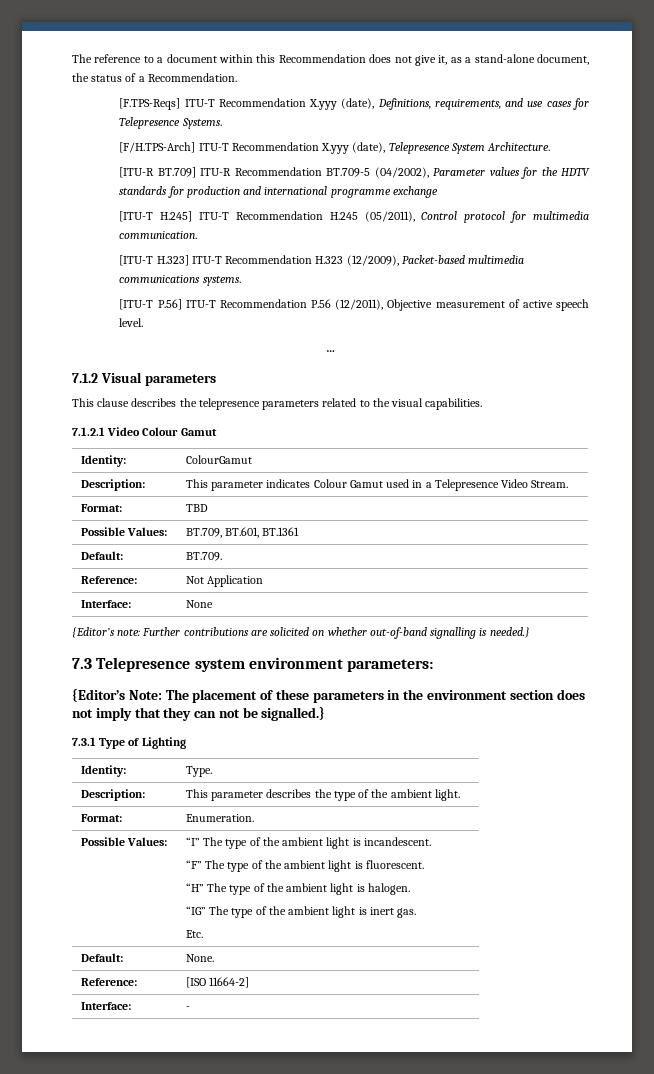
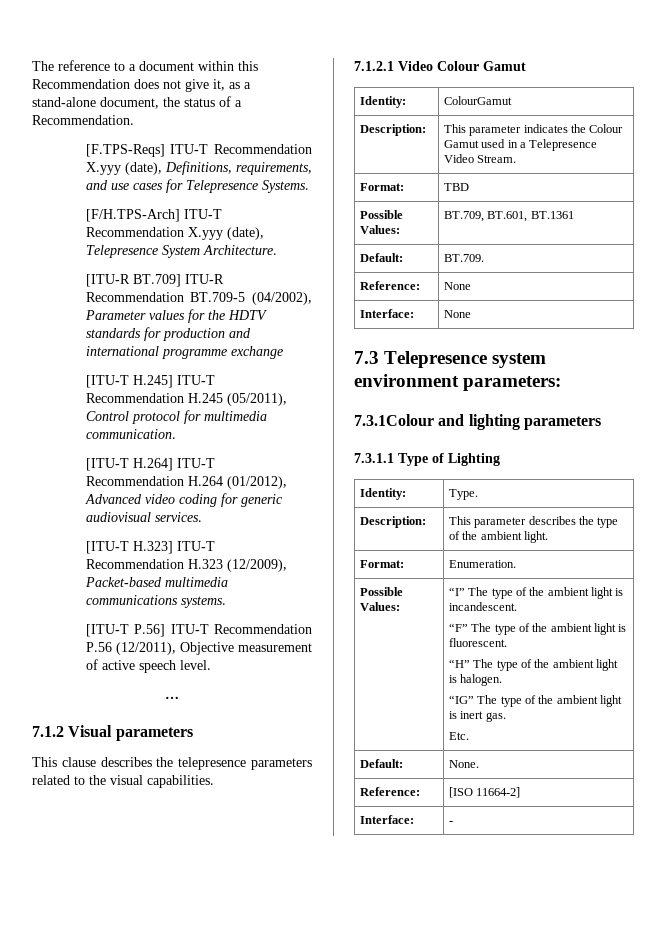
(198, 235) none -> [85,458,215,471] [85,476,287,489] [84,493,283,507] [85,512,202,522] // [ITU-T H.264] ITU-T Recommendation H.264 (01/2012), Advanced video coding for generic audiovisual services.
(311, 483) none -> [570,124,586,133] the
[185,575,264,587] | Not Application -> [443,282,471,290] | None
[72,627,530,639] // {Editor’s note: Further contributions are solicited on whether out-of-band signalling is needed.} -> (471, 314) none
[72,688,585,703] [72,706,326,721] [72,737,96,746] {Editor’s Note: The placement of these parameters in the environment section does not imply that they can not be signalled.} // 7.3.1 -> [354,414,601,430] [354,453,394,463] 7.3.1Colour and lighting parameters // 7.3.1.1

